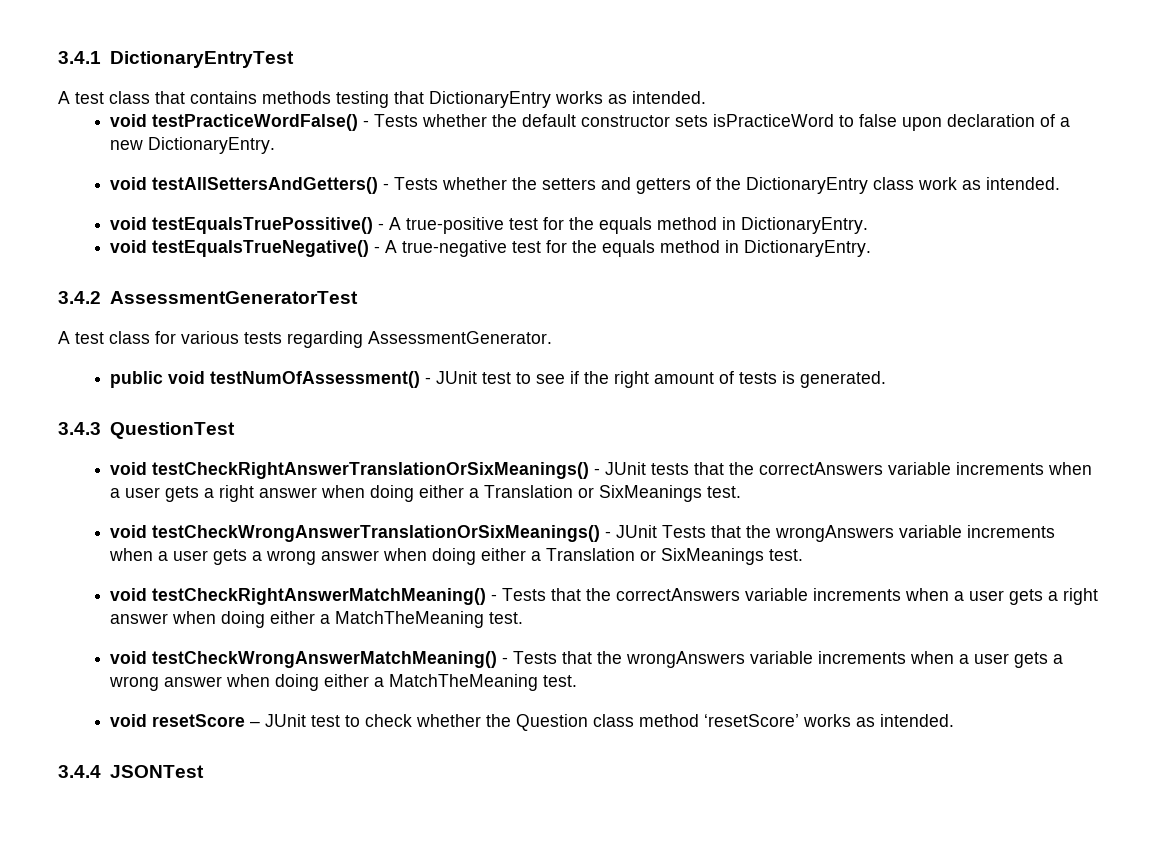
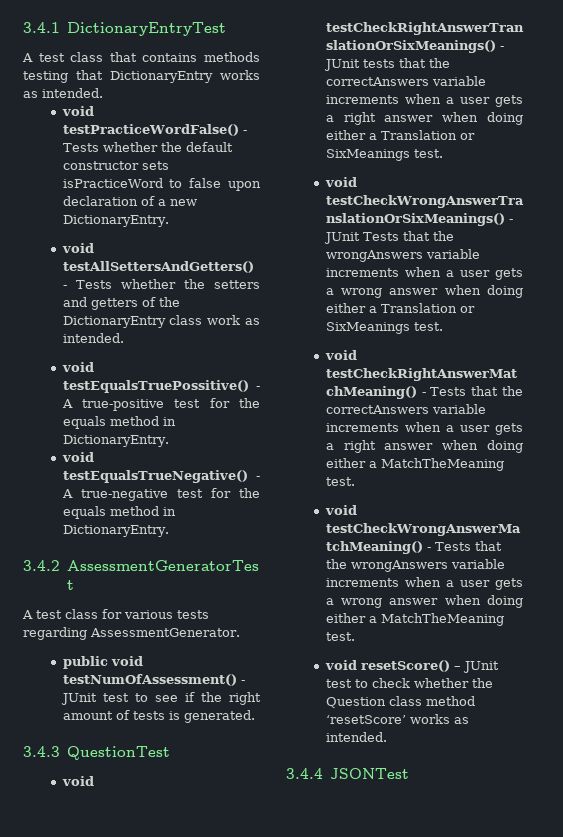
[152,714,246,727] resetScore -> [360,660,450,672] resetScore()

